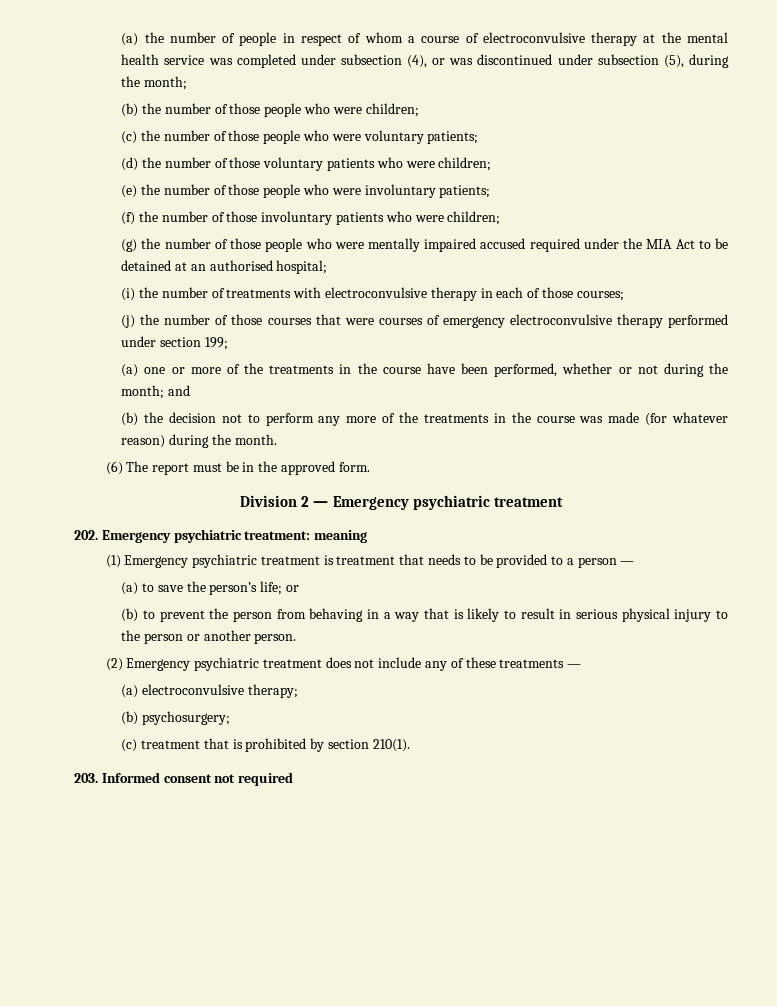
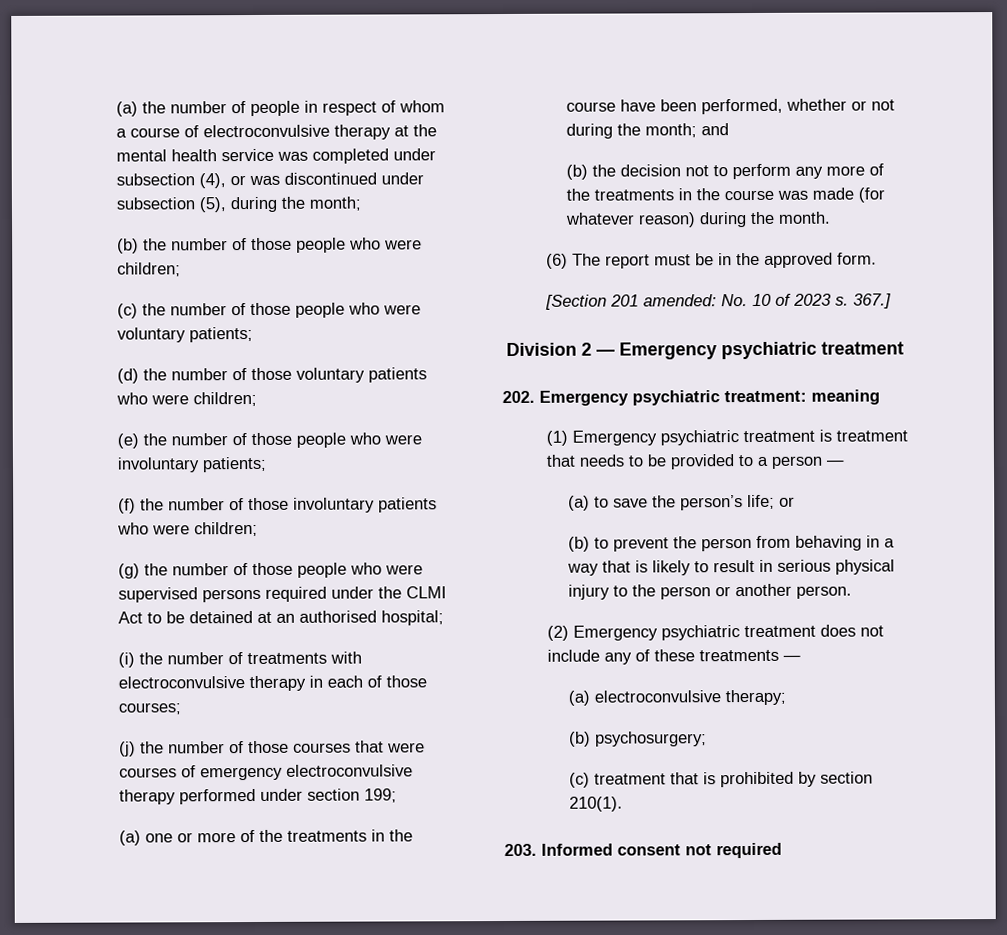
[368,238,526,252] mentally impaired accused -> [118,587,262,603] supervised persons
[646,239,673,249] MIA -> [406,586,448,599] CLMI
(370, 467) none -> [544,293,891,310] // [Section 201 amended: No. 10 of 2023 s. 367.]

